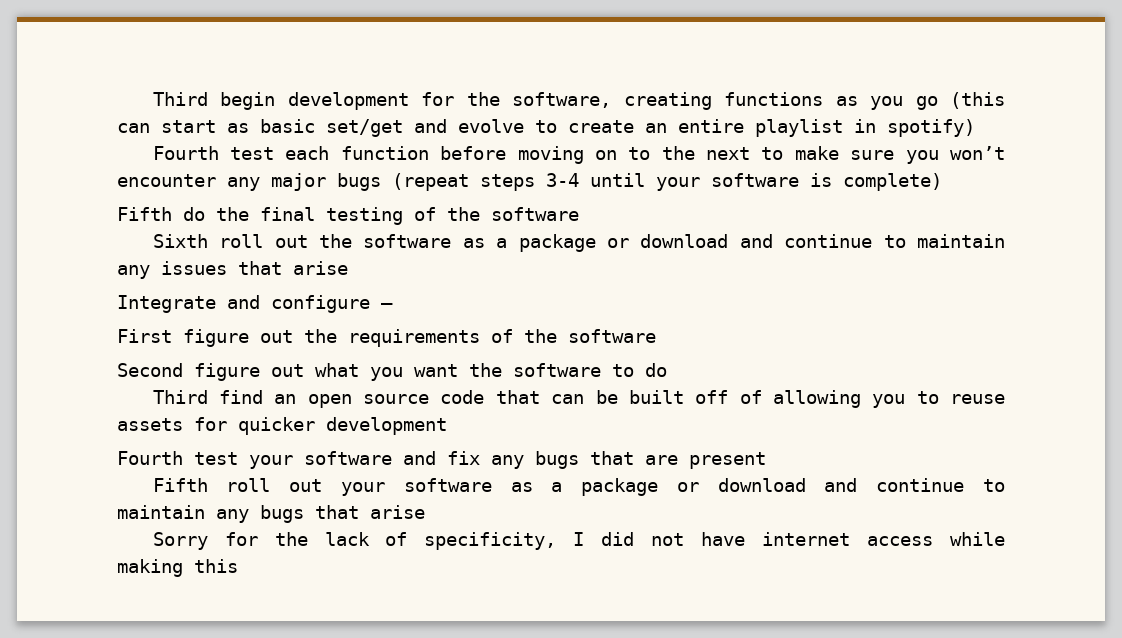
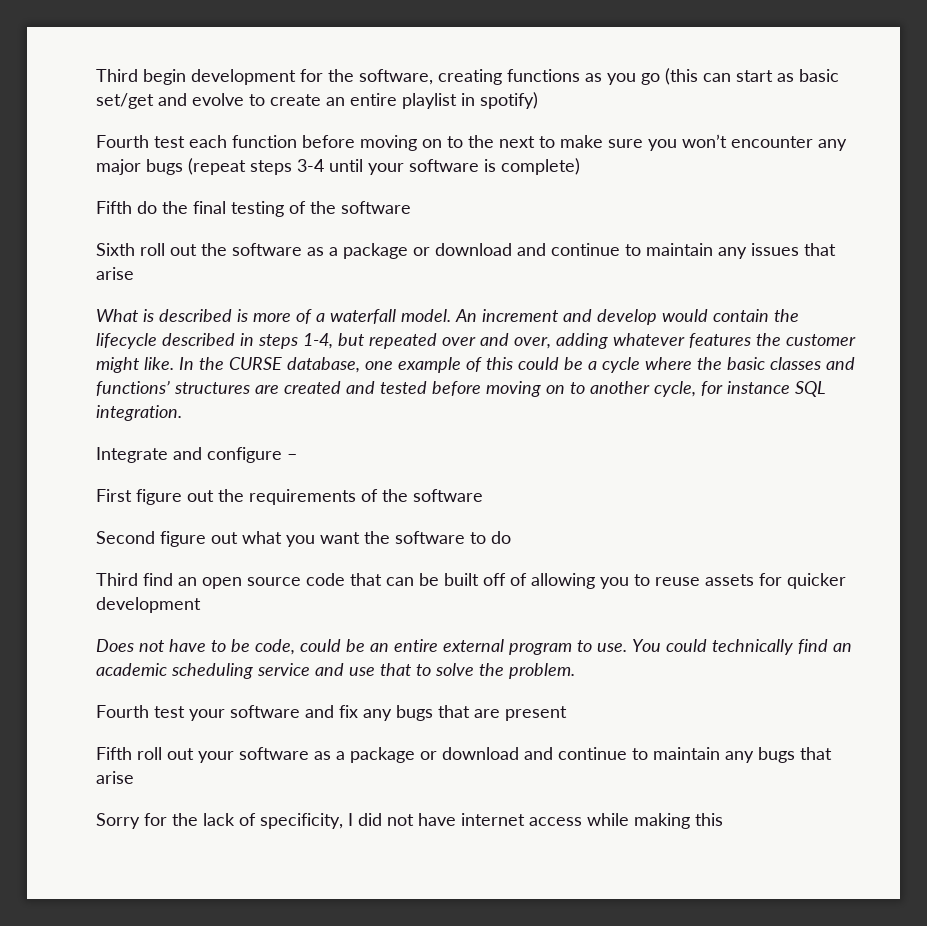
(348, 268) none -> [96,309,799,325] [96,333,856,349] [96,357,855,373] [96,380,826,397] [96,405,182,421] // What is described is more of a waterfall model. An increment and develop would contain the lifecycle described in steps 1-4, but repeated over and over, adding whatever features the customer might like. In the CURSE database, one example of this could be a cycle where the basic classes and functions’ structures are created and tested before moving on to another cycle, for instance SQL integration.
(447, 426) none -> [96,639,852,655] [96,663,575,679] // Does not have to be code, could be an entire external program to use. You could technically find an academic scheduling service and use that to solve the problem.

